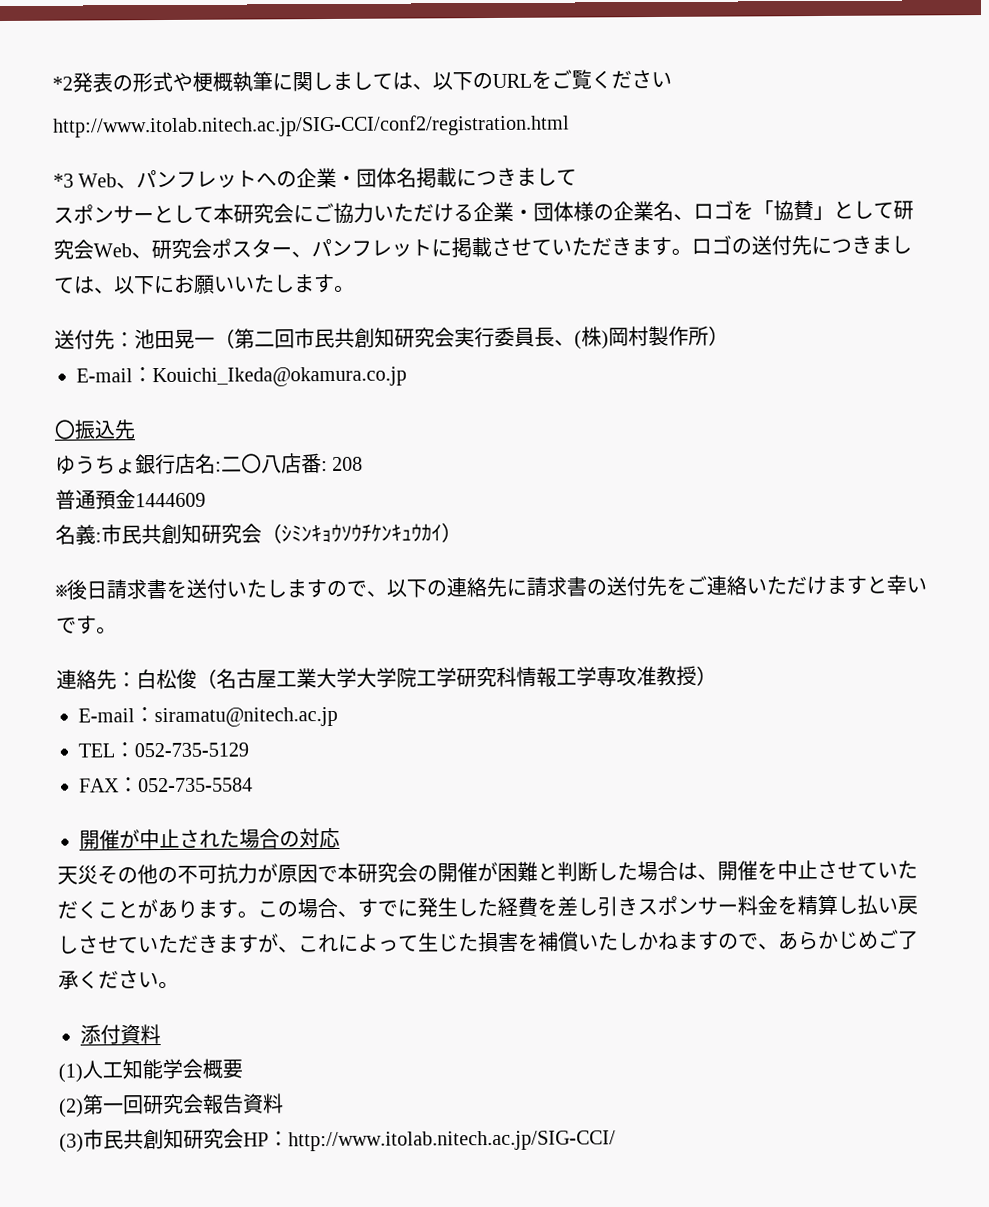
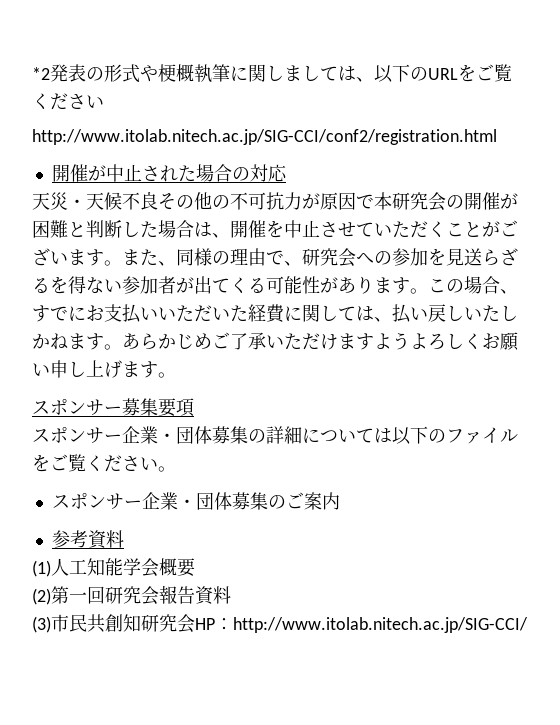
[53,167,578,189] [53,200,914,224] [53,235,912,260] [54,273,355,295] [54,325,729,350] [76,366,407,388] [54,419,135,440] [55,453,364,475] [55,489,206,510] [55,522,462,545] [55,574,927,600] [56,615,117,635] [56,665,717,690] [78,706,338,728] [78,742,249,758] [79,777,253,793] // *3 Web、パンフレットへの企業・団体名掲載につきまして // スポンサーとして本研究会にご協力いただける企業・団体様の企業名、ロゴを「協賛」として研究会Web、研究会ポスター、パンフレットに掲載させていただきます。ロゴの送付先につきましては、以下にお願いいたします。 // 送付先：池田晃一（第二回市民共創知研究会実行委員長、(株)岡村製作所） // E-mail：Kouichi_Ikeda@okamura.co.jp // 〇振込先 // ゆうちょ銀行店名:二〇八店番: 208 // 普通預金1444609 // 名義:市民共創知研究会（ｼﾐﾝｷｮｳｿｳﾁｹﾝｷｭｳｶｲ） // ※後日請求書を送付いたしますので、以下の連絡先に請求書の送付先をご連絡いただけますと幸いです。 // 連絡先：白松俊（名古屋工業大学大学院工学研究科情報工学専攻准教授） // E-mail：siramatu@nitech.ac.jp // TEL：052-735-5129 // FAX：052-735-5584 -> (497, 137) none
(98, 875) none -> [68,192,158,210] ・天候不良
(158, 909) none -> [500,220,518,237] [32,248,518,267] [32,276,338,294] ございます。また、同様の理由で、研究会への参加を見送らざるを得ない参加者が出てくる可能性が
[417,894,918,918] [58,931,579,954] 発生した経費を差し引きスポンサー料金を精算し払い戻しさせていただきますが、これによって生じた損害を補償 -> [86,304,464,323] お支払いいただいた経費に関しては、払い戻し
[718,933,779,950] ので、 -> [104,344,122,350] 。
[78,970,179,990] [80,1024,121,1045] ください。 // 添付 -> [266,332,519,351] [32,360,176,378] [32,398,194,417] [32,426,518,445] [32,454,176,472] [51,492,340,510] [51,530,88,548] いただけますようよろしくお願い申し上げます。 // スポンサー募集要項 // スポンサー企業・団体募集の詳細については以下のファイルをご覧ください。 // スポンサー企業・団体募集のご案内 // 参考

